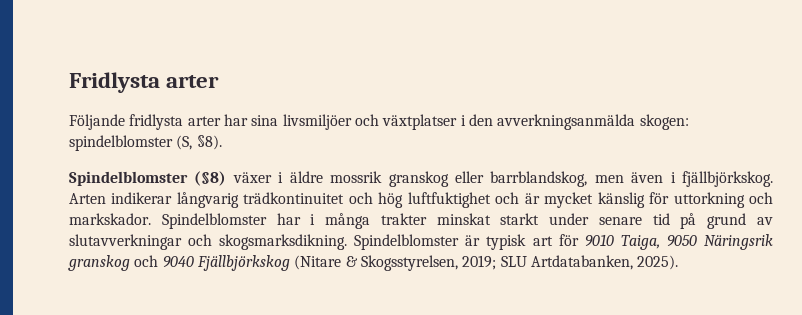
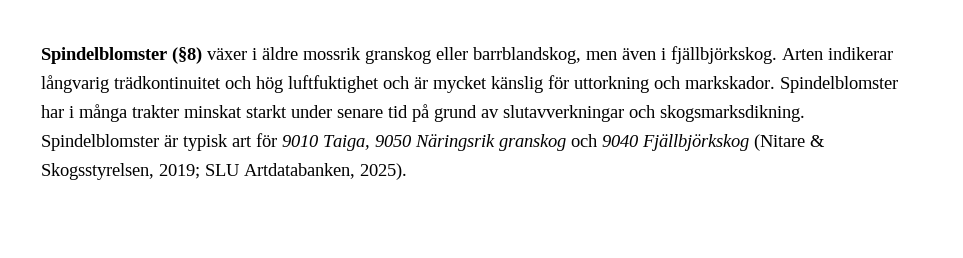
[69,72,220,93] [69,114,689,130] [69,135,222,151] Fridlysta arter // Följande fridlysta arter har sina livsmiljöer och växtplatser i den avverkningsanmälda skogen: spindelblomster (S, §8). // -> (41, 55) none

